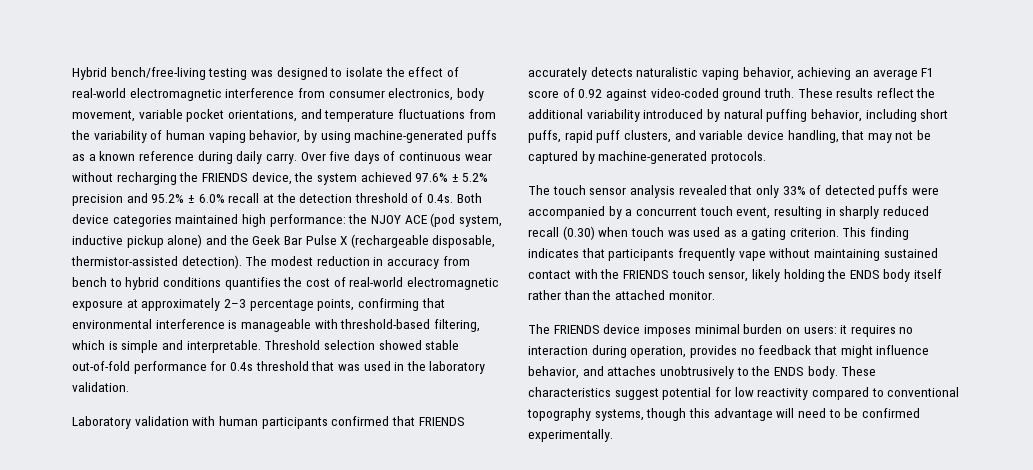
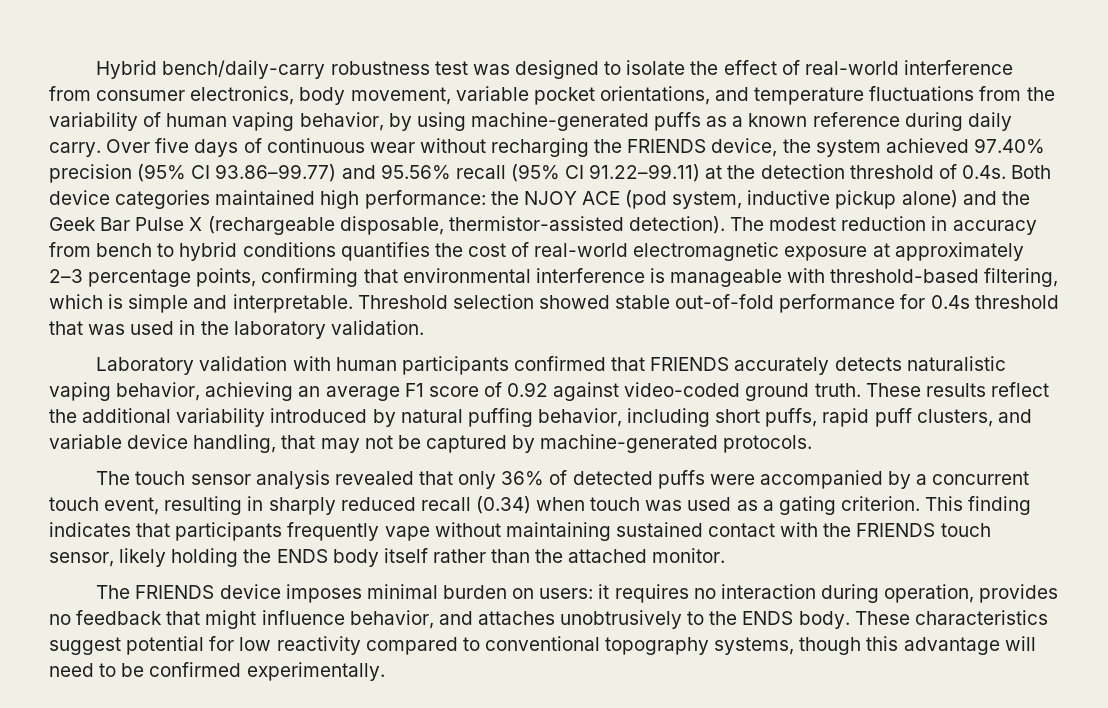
[110,67,248,80] bench/free-living testing -> [162,60,468,79] bench/daily-carry robustness test
[129,88,222,101] electromagnetic -> (899, 68) none
[415,173,489,182] [72,193,260,206] 97.6% ± 5.2% precision and 95.2% ± 6.0% recall -> [973,138,1045,154] [49,164,701,183] 97.40% precision (95% CI 93.86–99.77) and 95.56% recall (95% CI 91.22–99.11)
[782,186,806,195] 33% -> [501,471,545,486] 36%
[562,226,595,240] (0.30) -> [475,496,531,514] (0.34)

